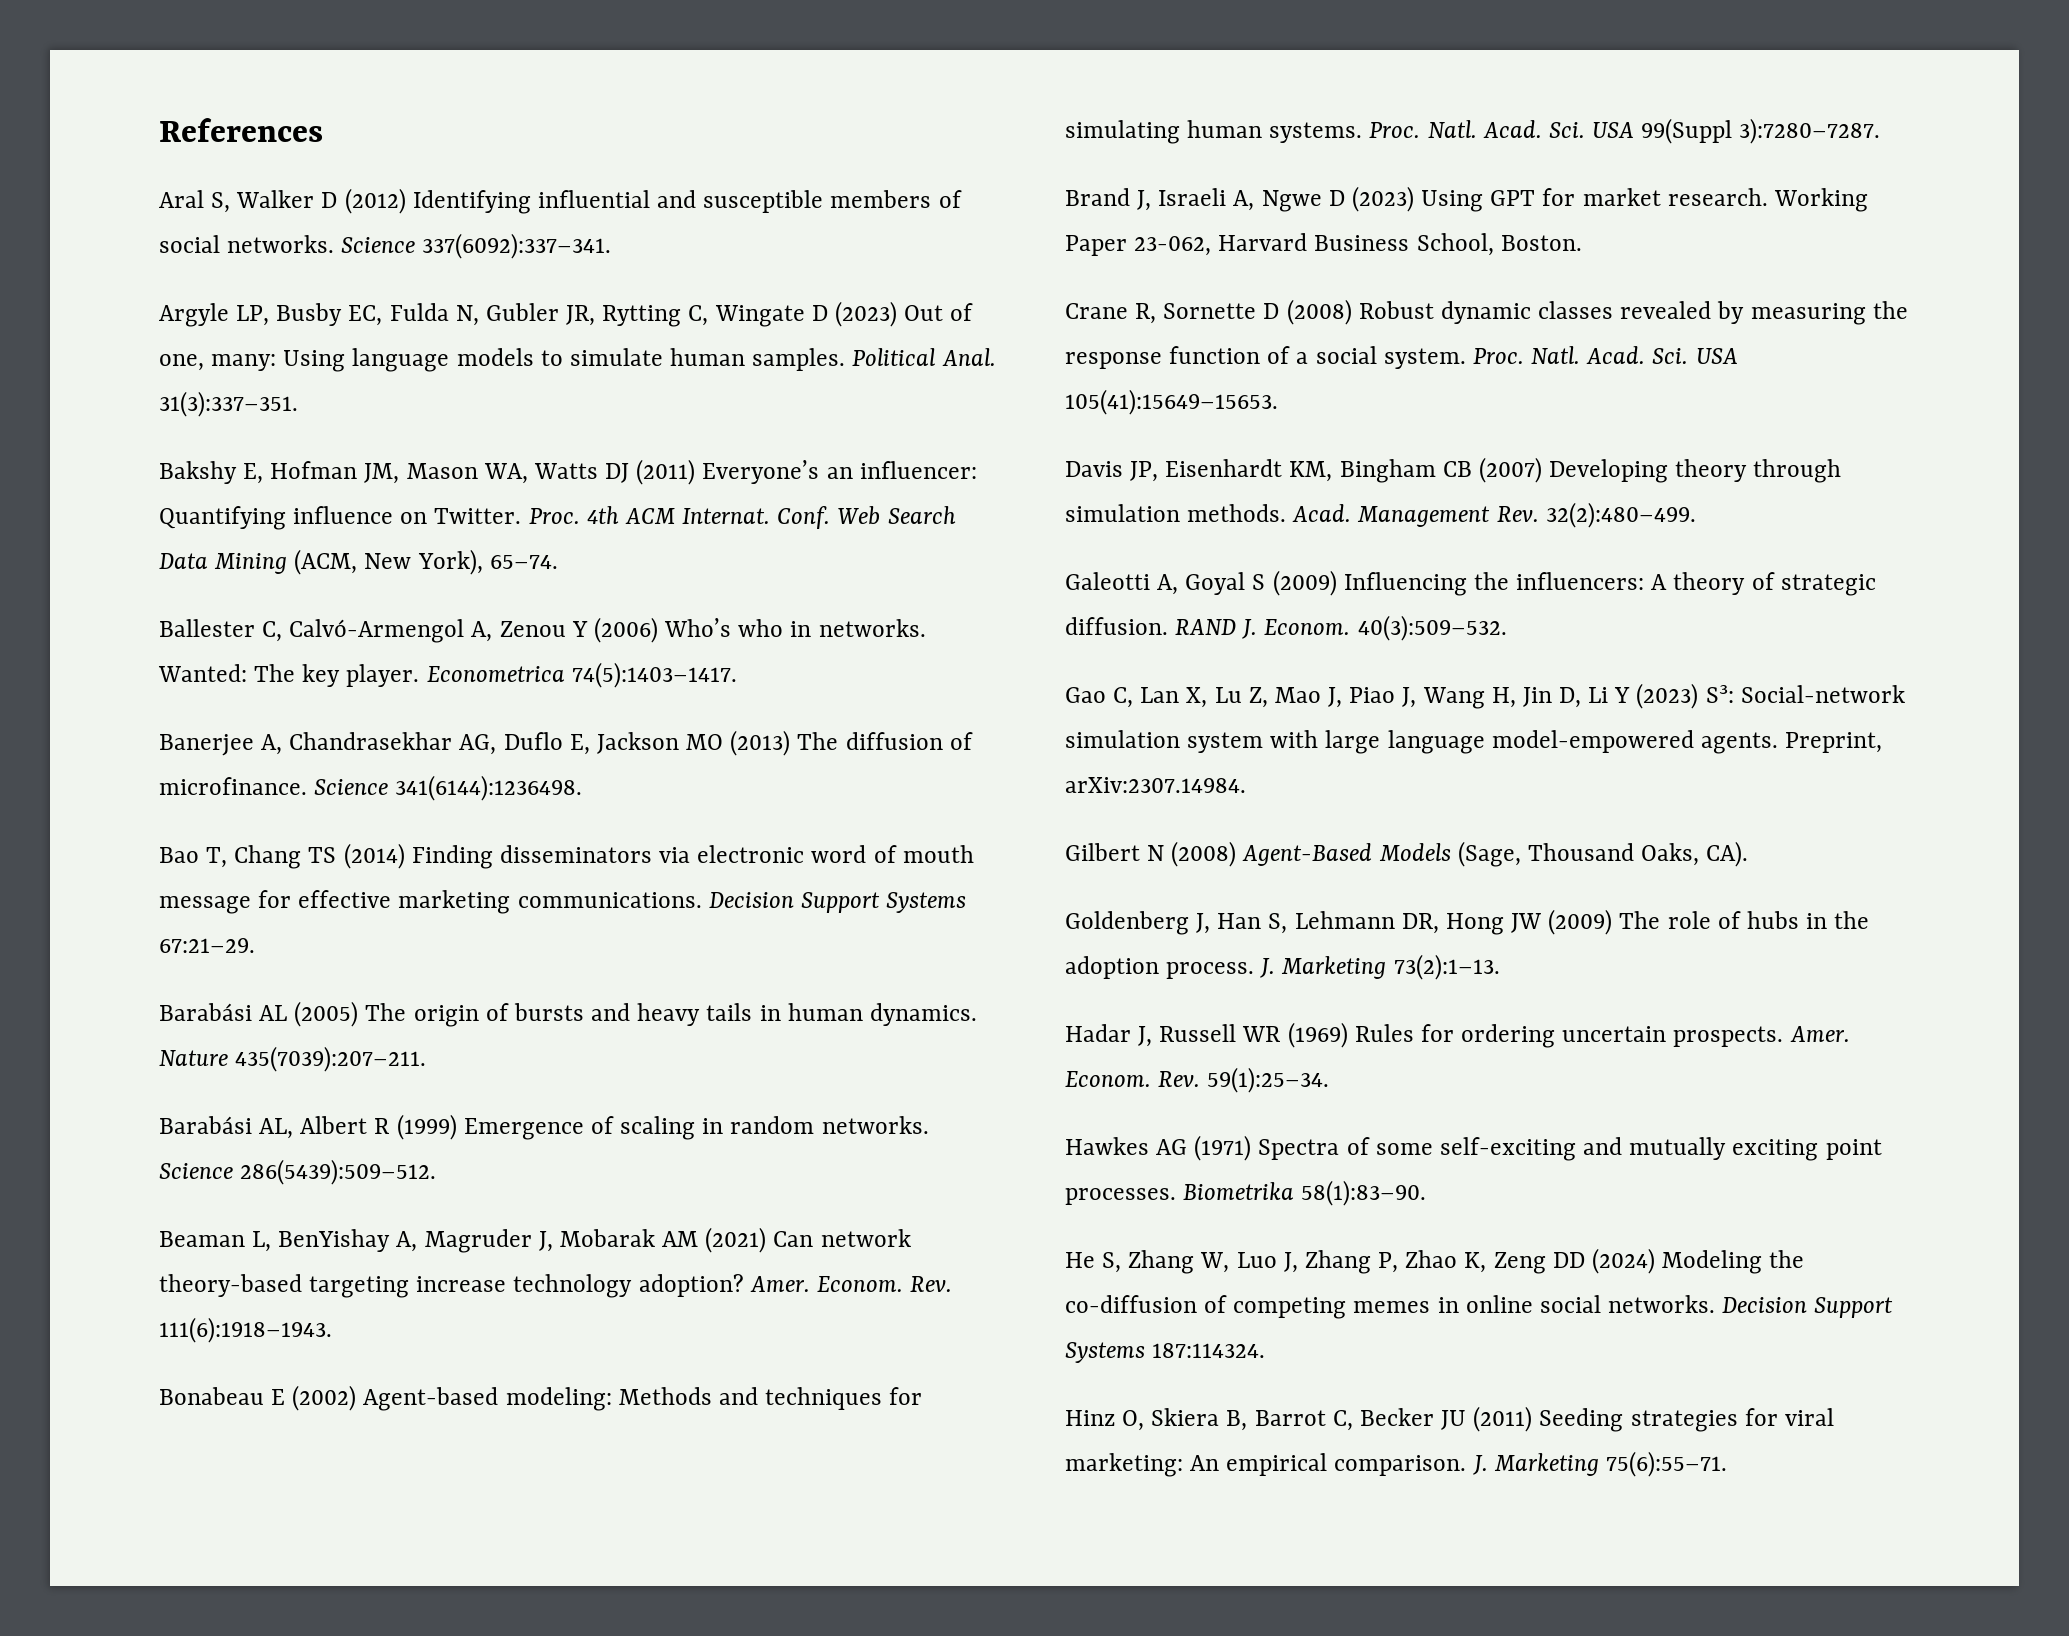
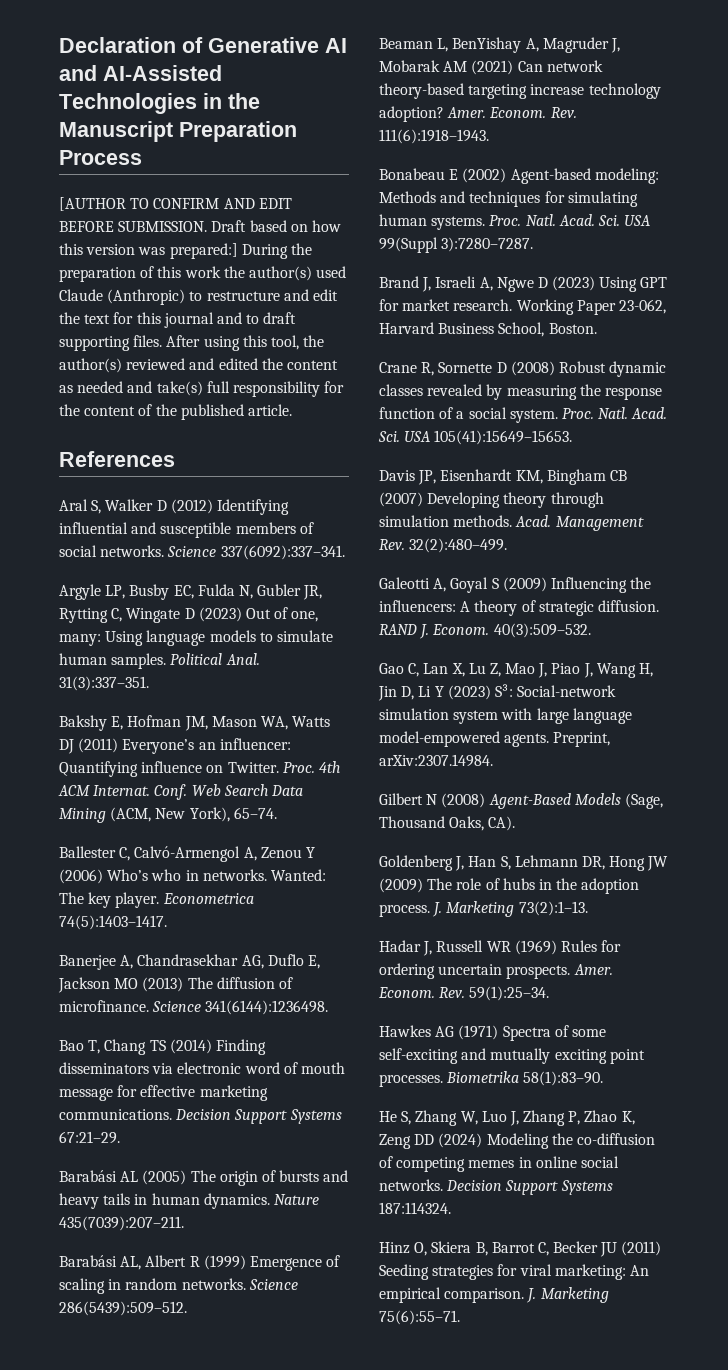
(159, 130) none -> [59,37,347,53] [59,65,222,81] [59,93,260,114] [59,121,297,142] [59,150,142,165] [59,197,292,211] [59,220,341,232] [59,243,312,259] [59,266,347,282] [59,289,338,305] [59,312,297,328] [59,335,325,351] [59,358,338,373] [59,381,345,397] [59,404,292,420] Declaration of Generative AI and AI-Assisted Technologies in the Manuscript Preparation Process // [AUTHOR TO CONFIRM AND EDIT BEFORE SUBMISSION. Draft based on how this version was prepared:] During the preparation of this work the author(s) used Claude (Anthropic) to restructure and edit the text for this journal and to draft supporting files. After using this tool, the author(s) reviewed and edited the content as needed and take(s) full responsibility for the content of the published article. //

